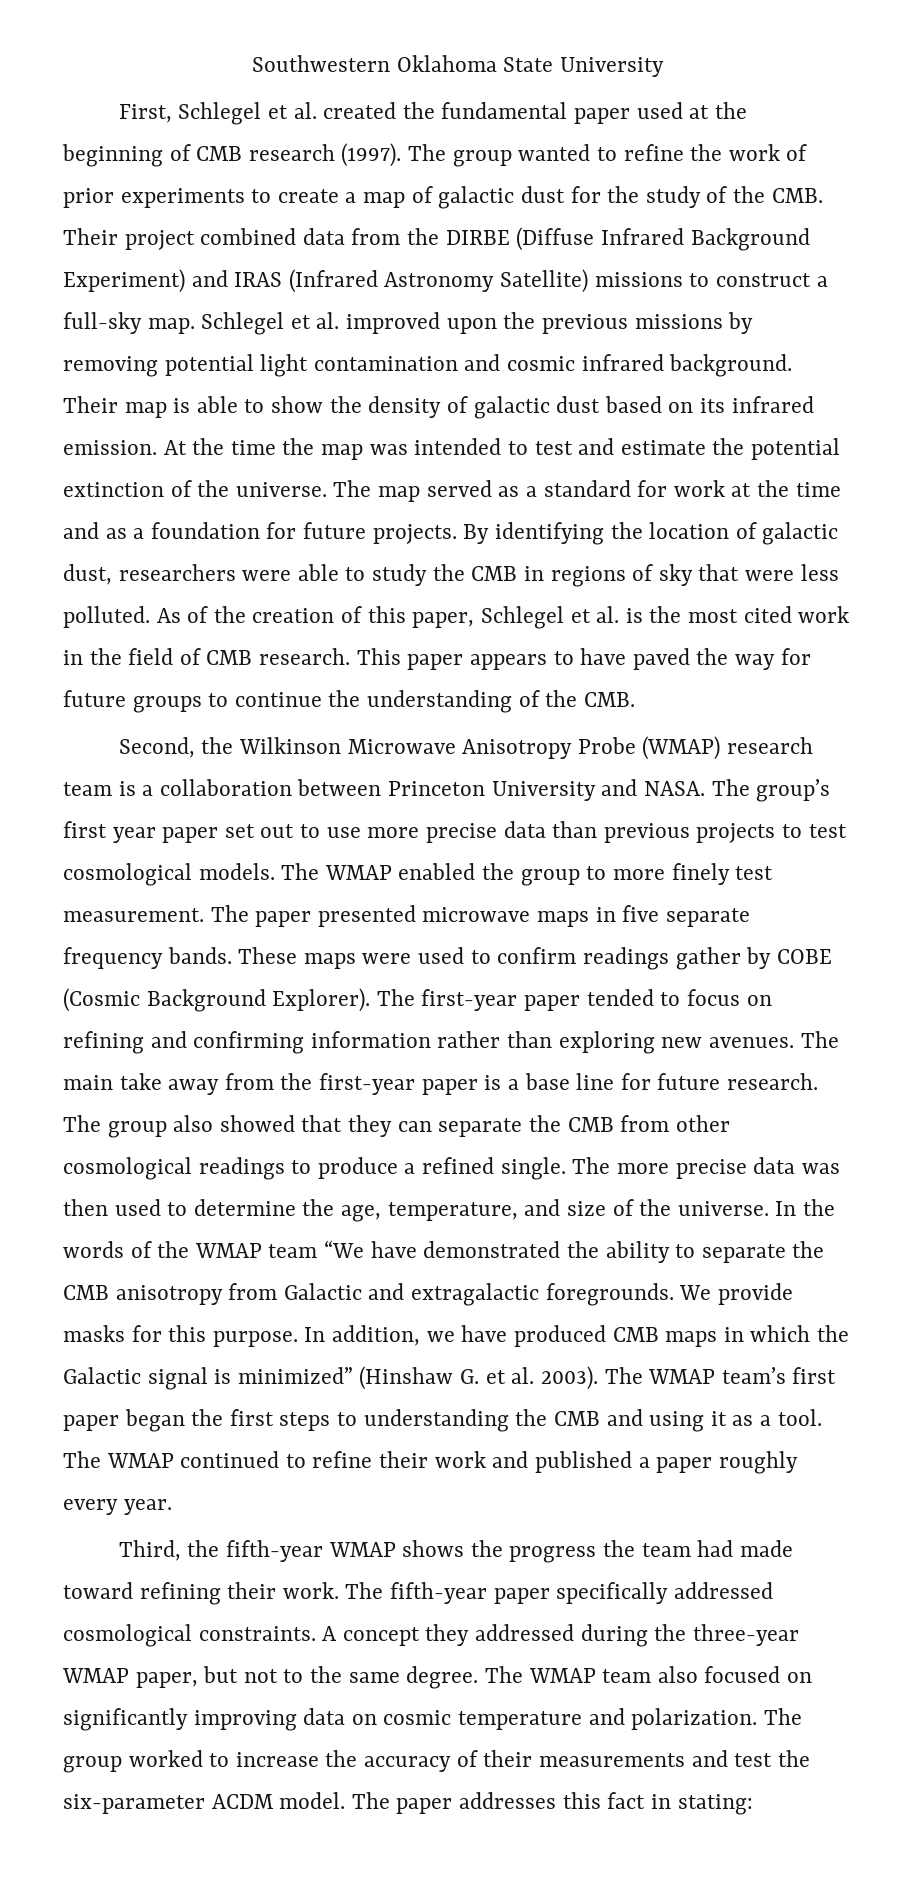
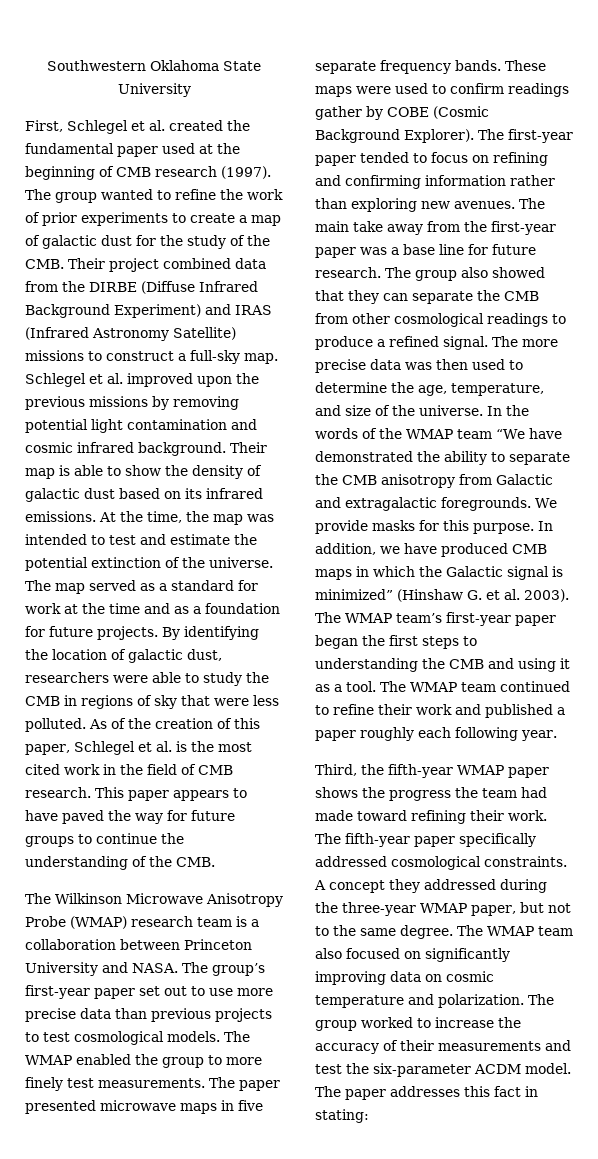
[63,440,157,455] emission. -> [25,511,96,522] emissions.
[230,440,276,455] time -> [147,511,182,523] time,
[118,737,234,758] Second, the -> [25,893,51,904] The
[63,821,156,843] first year -> [25,985,90,999] first-year
[63,908,204,922] measurement. -> [98,1078,205,1088] measurements.
[484,1075,502,1090] is -> [360,247,387,255] was
[500,1157,566,1180] single. -> [443,336,488,350] signal.
[792,1367,837,1384] first -> [446,612,511,626] first-year
(174, 1460) none -> [461,682,496,692] team
[63,1499,118,1515] every -> [418,727,518,741] each following
(396, 1549) none -> [508,767,549,778] paper

